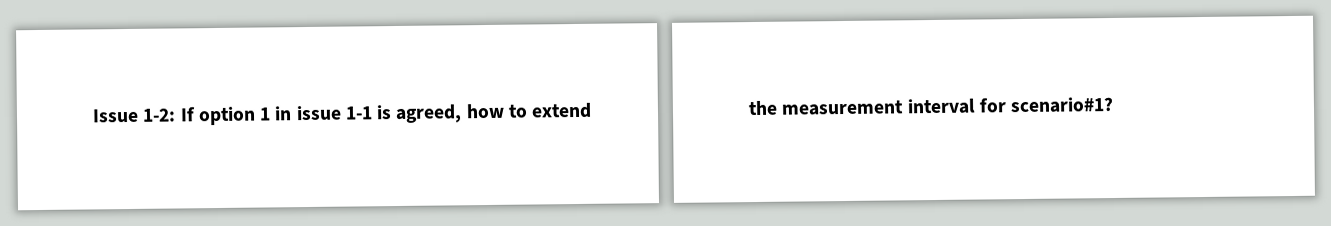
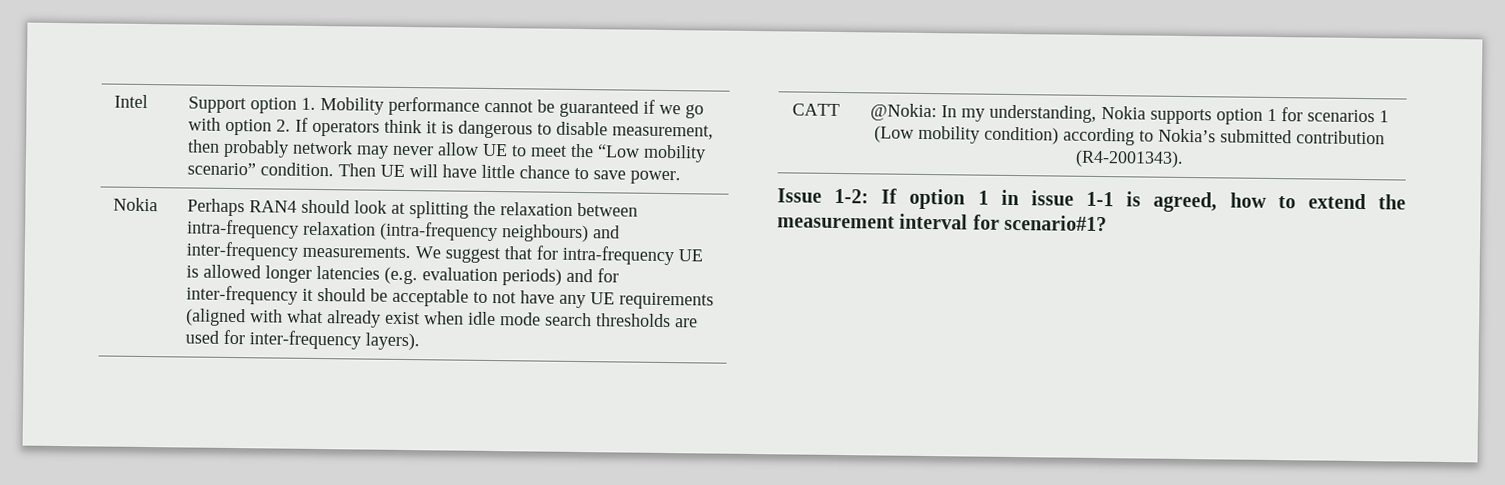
(92, 115) none -> [114,94,149,109] [188,96,705,119] [188,117,715,140] [187,139,707,163] [187,162,682,185] [113,197,159,212] [187,198,639,219] [187,219,621,243] [186,241,704,266] [186,264,620,286] [186,285,715,310] [186,308,699,328] [185,329,421,351] [792,103,840,116] [870,103,1389,125] [874,125,1385,146] [1074,149,1184,168] Intel | Support option 1. Mobility performance cannot be guaranteed if we go with option 2. If operators think it is dangerous to disable measurement, then probably network may never allow UE to meet the “Low mobility scenario” condition. Then UE will have little chance to save power. // Nokia | Perhaps RAN4 should look at splitting the relaxation between intra-frequency relaxation (intra-frequency neighbours) and inter-frequency measurements. We suggest that for intra-frequency UE is allowed longer latencies (e.g. evaluation periods) and for inter-frequency it should be acceptable to not have any UE requirements (aligned with what already exist when idle mode search thresholds are used for inter-frequency layers). // CATT | @Nokia: In my understanding, Nokia supports option 1 for scenarios 1 (Low mobility condition) according to Nokia’s submitted contribution (R4-2001343). //

